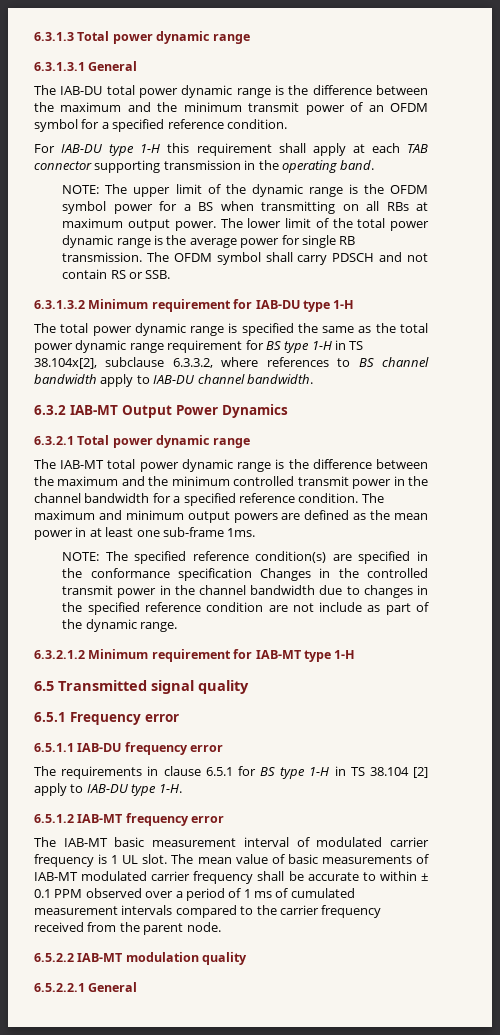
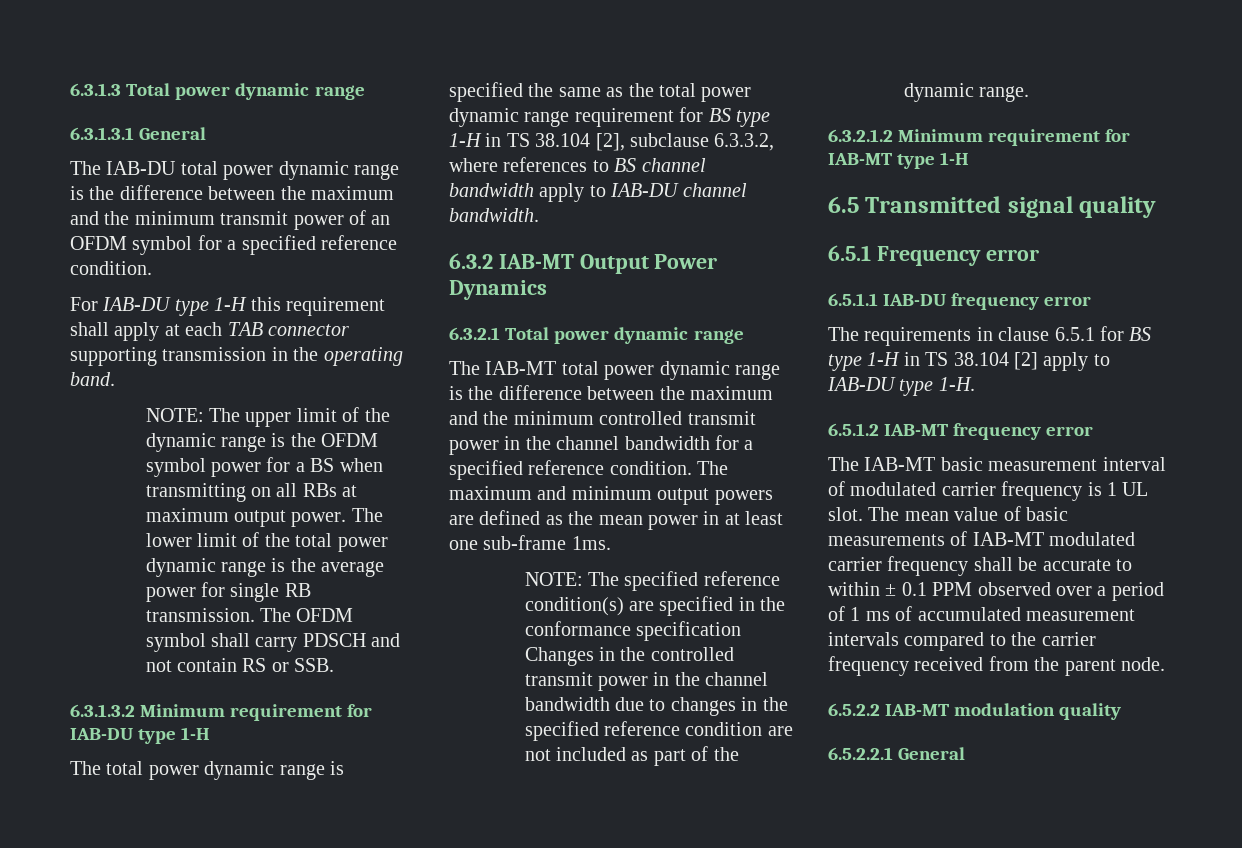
[34,358,97,369] 38.104x[2], -> [535,133,625,151] 38.104 [2],
[319,602,363,612] include -> [555,747,626,761] included
[290,888,355,898] cumulated -> [917,607,1021,621] accumulated

